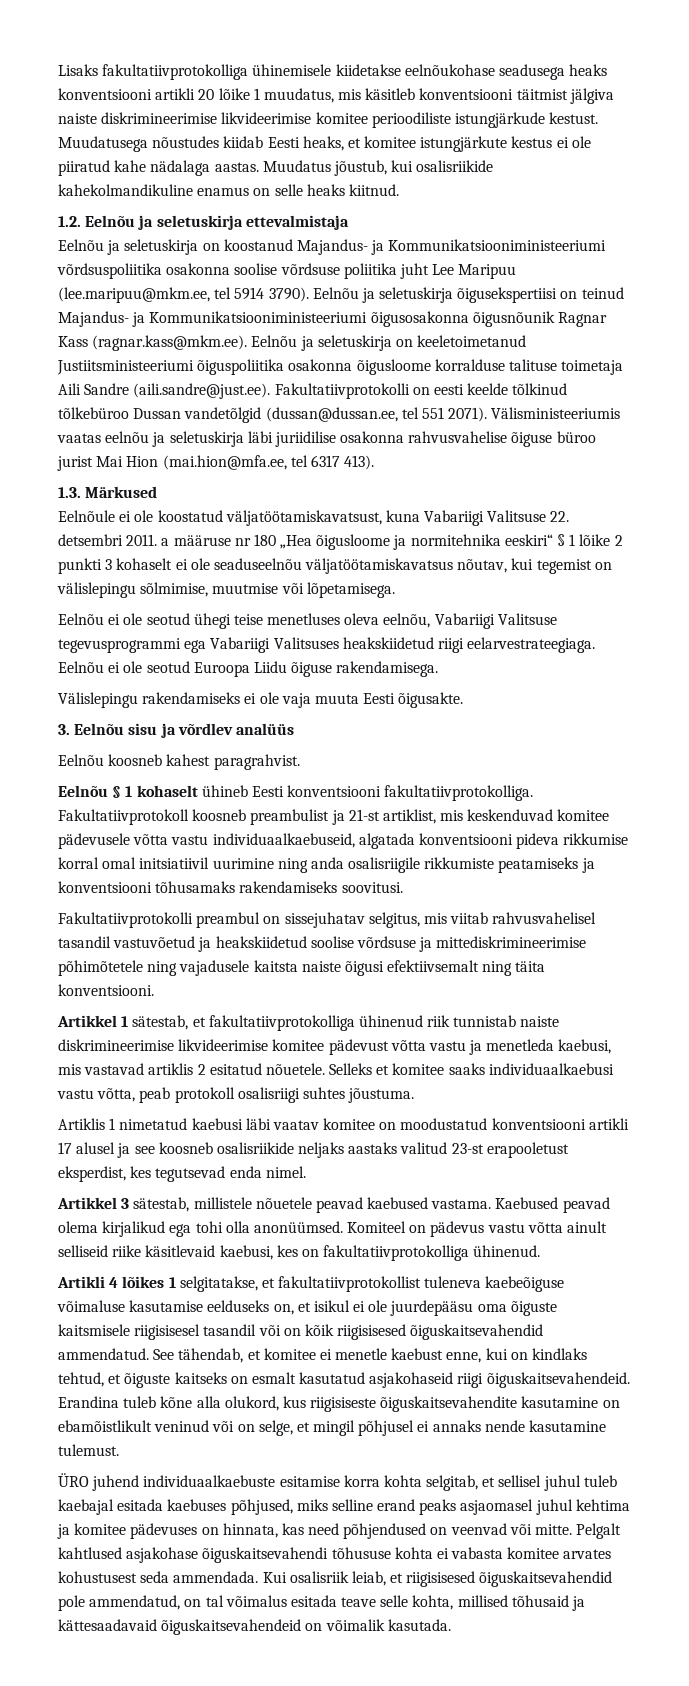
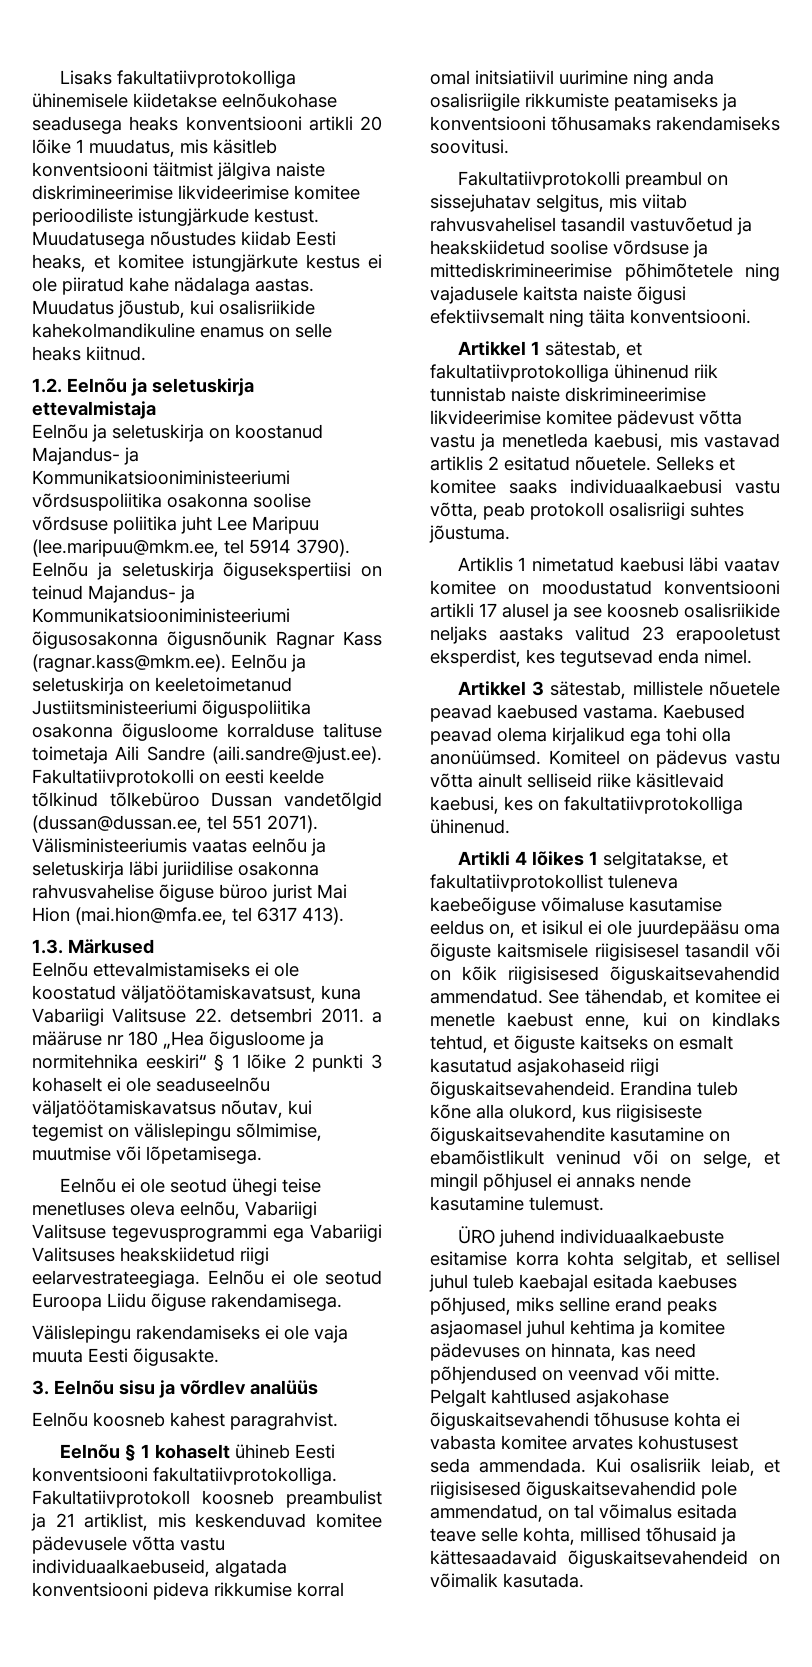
[58,510,115,522] Eelnõule -> [32,962,250,977] Eelnõu ettevalmistamiseks
[348,809,380,821] 21-st -> [55,1513,75,1527] 21
[451,1143,484,1154] 23-st -> [642,626,664,641] 23
[207,1300,270,1312] eelduseks -> [430,920,484,935] eeldus

